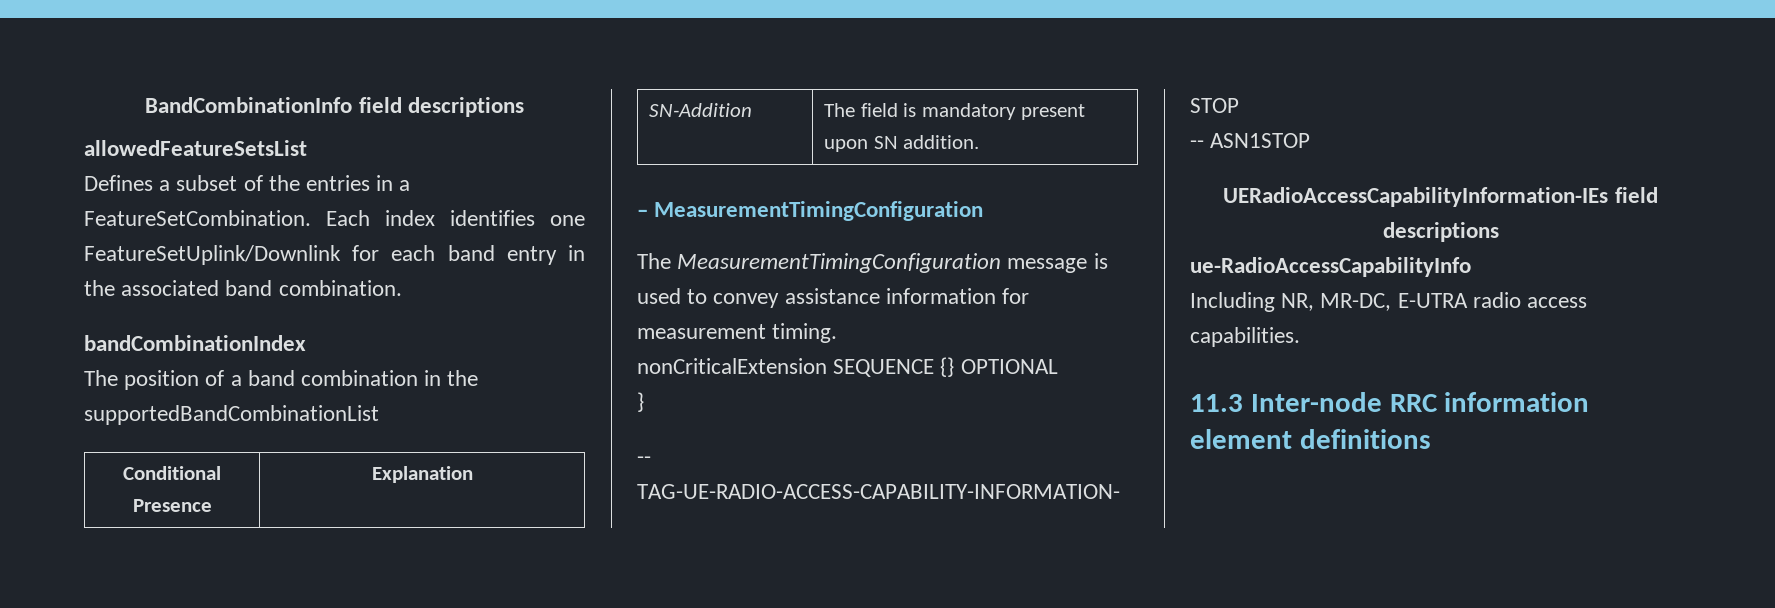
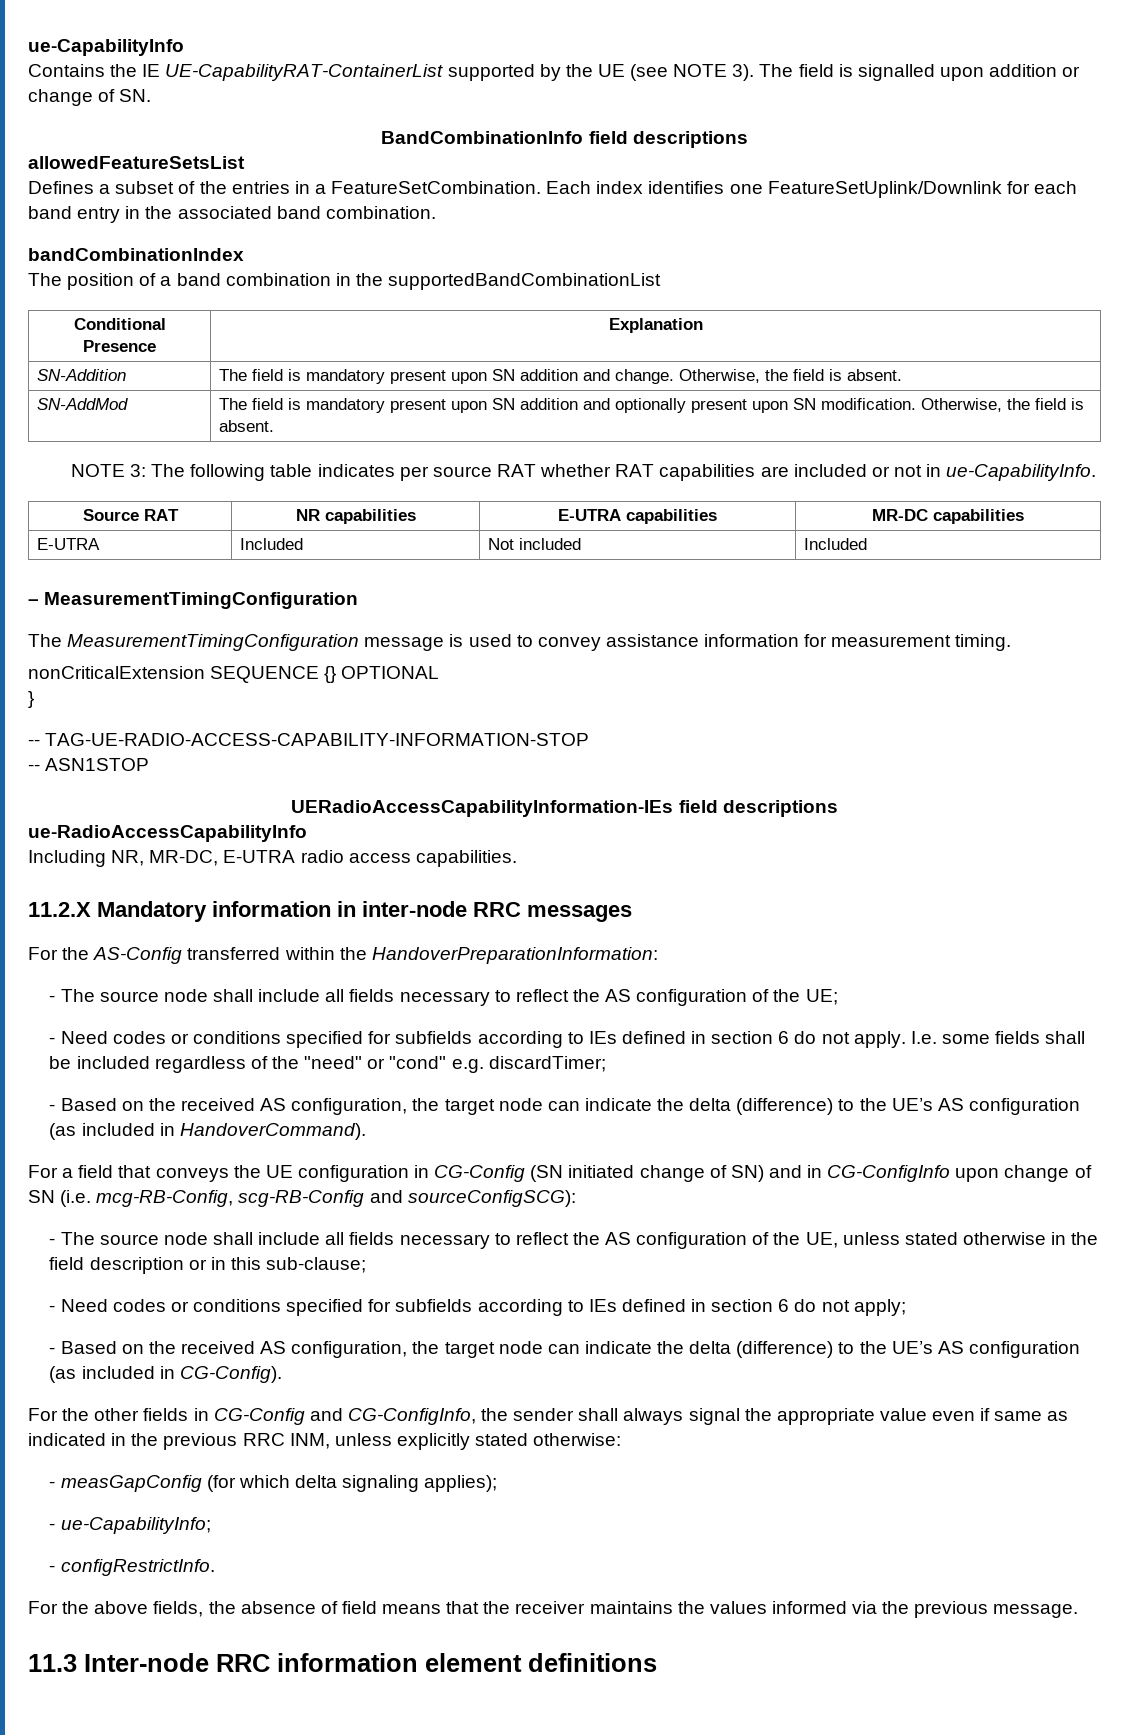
(145, 105) none -> [28,39,184,56] [28,64,1081,81] [28,89,152,106] ue-CapabilityInfo // Contains the IE UE-CapabilityRAT-ContainerList supported by the UE (see NOTE 3). The field is signalled upon addition or change of SN. //
[903,135,980,149] addition. -> [520,369,903,384] [37,398,129,410] [219,398,1085,413] [219,420,275,432] [70,464,1097,481] [82,509,179,521] [295,509,416,524] [558,509,717,524] [872,509,1024,524] [37,538,101,550] [240,538,304,550] [488,538,582,550] [804,538,868,550] addition and change. Otherwise, the field is absent. // SN-AddMod | The field is mandatory present upon SN addition and optionally present upon SN modification. Otherwise, the field is absent. // NOTE 3: The following table indicates per source RAT whether RAT capabilities are included or not in ue-CapabilityInfo. // Source RAT | NR capabilities | E-UTRA capabilities | MR-DC capabilities // E-UTRA | Included | Not included | Included
(1300, 337) none -> [28,901,632,922] [28,947,658,964] [49,989,838,1006] [49,1031,1086,1048] [49,1056,606,1073] [49,1098,1080,1115] [49,1123,366,1140] [28,1165,1092,1182] [28,1190,576,1207] [49,1232,1099,1249] [49,1257,367,1274] [49,1299,906,1316] [49,1341,1080,1358] [49,1366,282,1383] [28,1408,1069,1425] [28,1433,622,1450] [49,1475,498,1492] [49,1517,211,1534] [49,1559,215,1576] [28,1601,1079,1618] // 11.2.X Mandatory information in inter-node RRC messages // For the AS-Config transferred within the HandoverPreparationInformation: // - The source node shall include all fields necessary to reflect the AS configuration of the UE; // - Need codes or conditions specified for subfields according to IEs defined in section 6 do not apply. I.e. some fields shall be included regardless of the "need" or "cond" e.g. discardTimer; // - Based on the received AS configuration, the target node can indicate the delta (difference) to the UE’s AS configuration (as included in HandoverCommand). // For a field that conveys the UE configuration in CG-Config (SN initiated change of SN) and in CG-ConfigInfo upon change of SN (i.e. mcg-RB-Config, scg-RB-Config and sourceConfigSCG): // - The source node shall include all fields necessary to reflect the AS configuration of the UE, unless stated otherwise in the field description or in this sub-clause; // - Need codes or conditions specified for subfields according to IEs defined in section 6 do not apply; // - Based on the received AS configuration, the target node can indicate the delta (difference) to the UE’s AS configuration (as included in CG-Config). // For the other fields in CG-Config and CG-ConfigInfo, the sender shall always signal the appropriate value even if same as indicated in the previous RRC INM, unless explicitly stated otherwise: // - measGapConfig (for which delta signaling applies); // - ue-CapabilityInfo; // - configRestrictInfo. // For the above fields, the absence of field means that the receiver maintains the values informed via the previous message.

